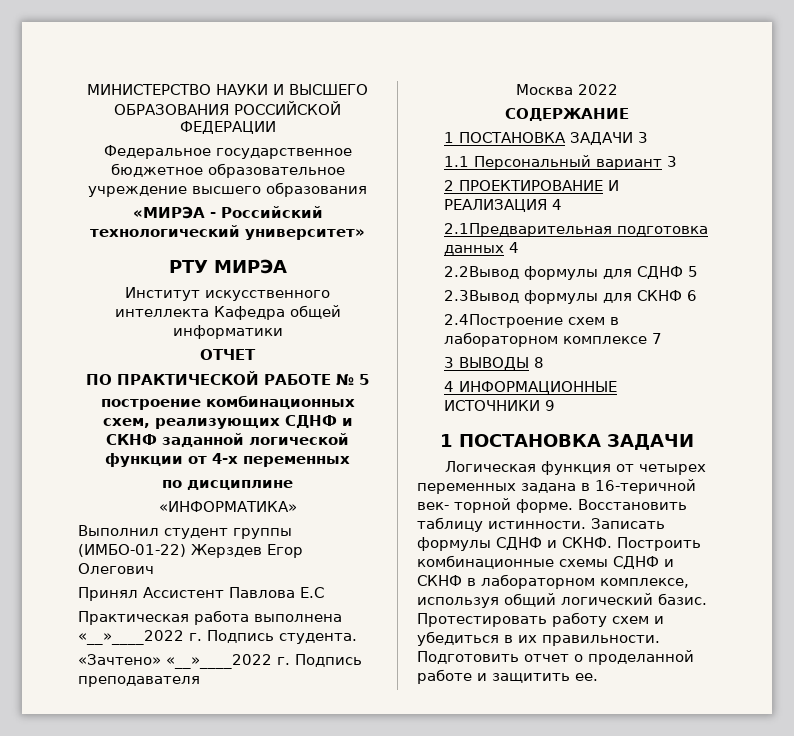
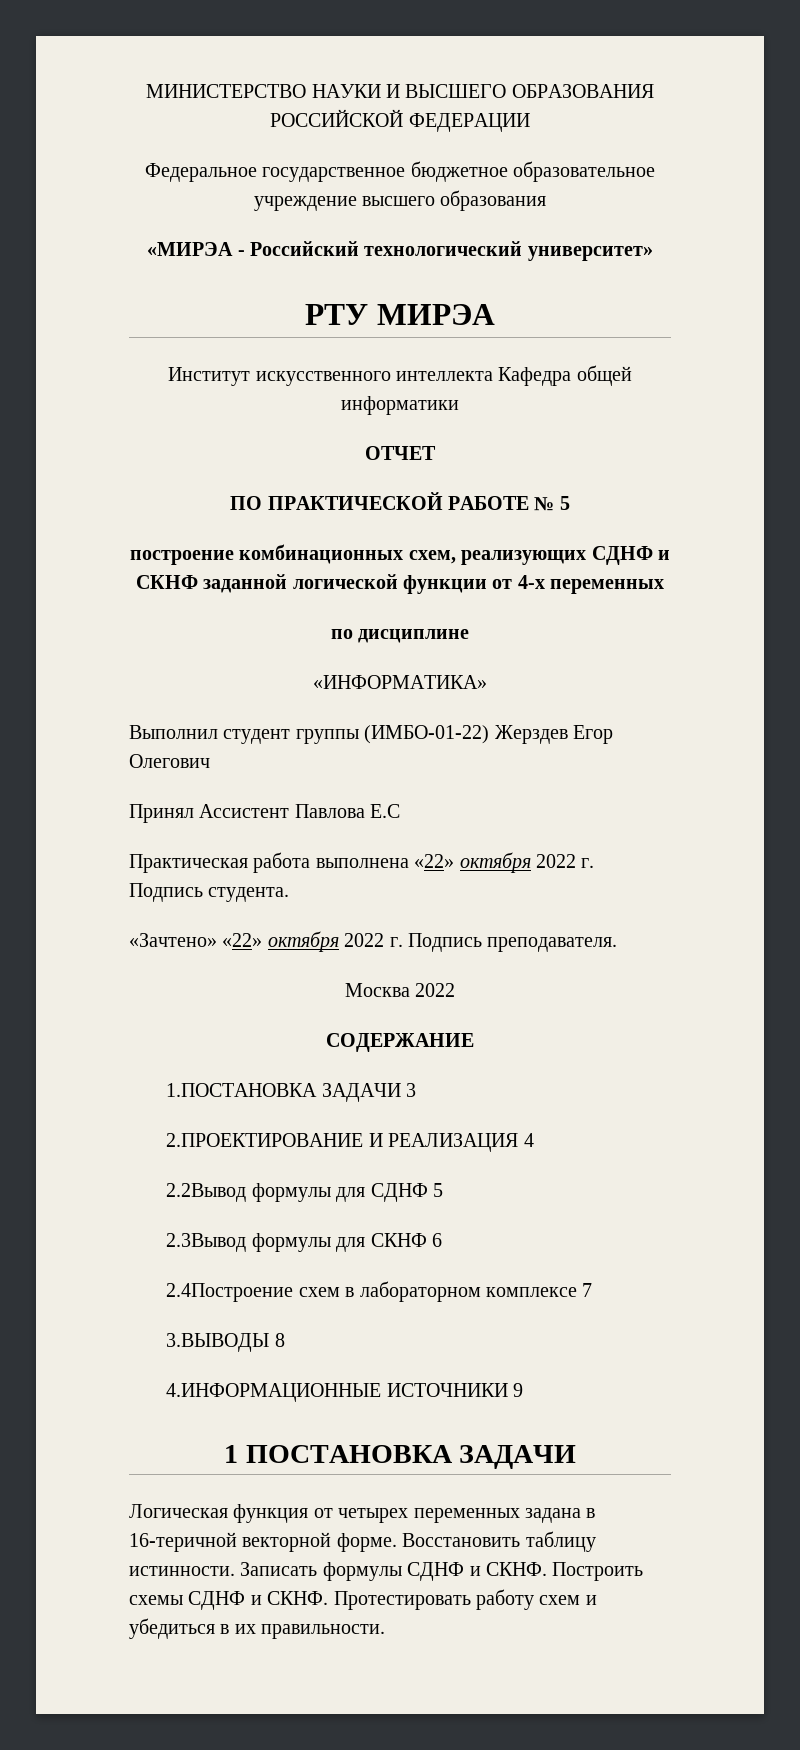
[78,630,184,645] «__»____2022 -> [414,852,576,873] «22» октября 2022
[166,654,362,669] [78,676,200,687] «__»____2022 г. Подпись преподавателя -> [222,931,618,952] «22» октября 2022 г. Подпись преподавателя.
[443,132,566,143] 1 ПОСТАНОВКА -> [166,1083,318,1097] 1.ПОСТАНОВКА
[443,155,677,170] [443,180,603,191] 1.1 Персональный вариант 3 // 2 ПРОЕКТИРОВАНИЕ -> [166,1133,364,1147] 2.ПРОЕКТИРОВАНИЕ
[443,223,708,237] [443,242,519,255] // 2.1Предварительная подготовка данных 4 -> (534, 1140) none
[443,357,529,370] 3 ВЫВОДЫ -> [166,1333,270,1352] 3.ВЫВОДЫ
[443,381,617,394] 4 ИНФОРМАЦИОННЫЕ -> [166,1383,382,1402] 4.ИНФОРМАЦИОННЫЕ
[417,498,511,513] век- торной -> [242,1532,332,1552] векторной
[417,555,554,569] комбинационные -> (644, 1571) none
[417,574,689,589] [417,593,707,608] СКНФ в лабораторном комплексе, используя общий логический базис. -> [267,1591,329,1605] СКНФ.
[417,650,694,665] [417,669,598,684] Подготовить отчет о проделанной работе и защитить ее. -> (386, 1631) none

